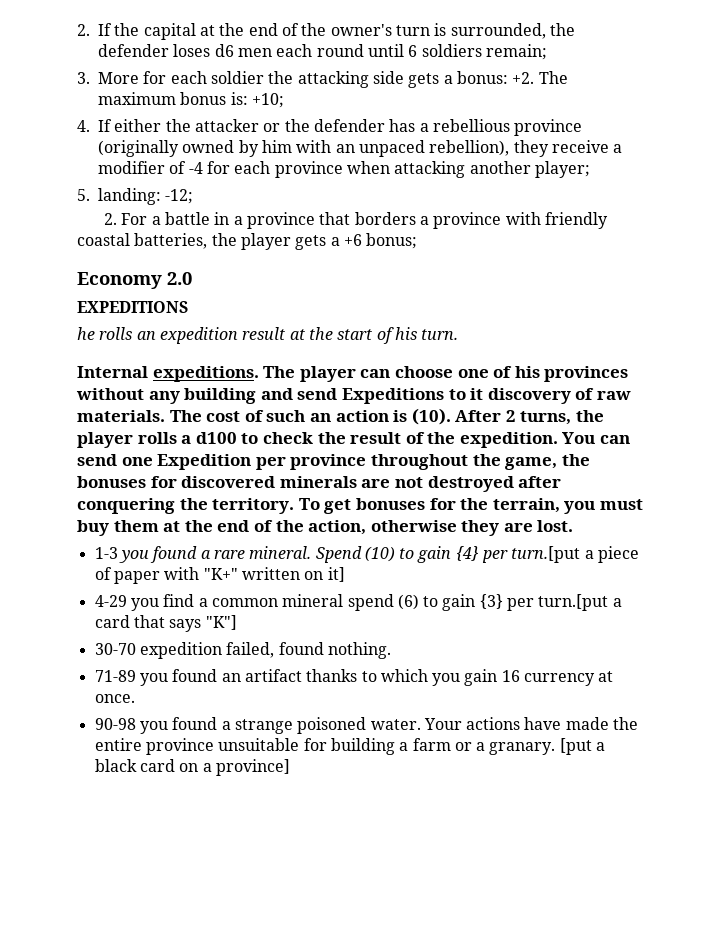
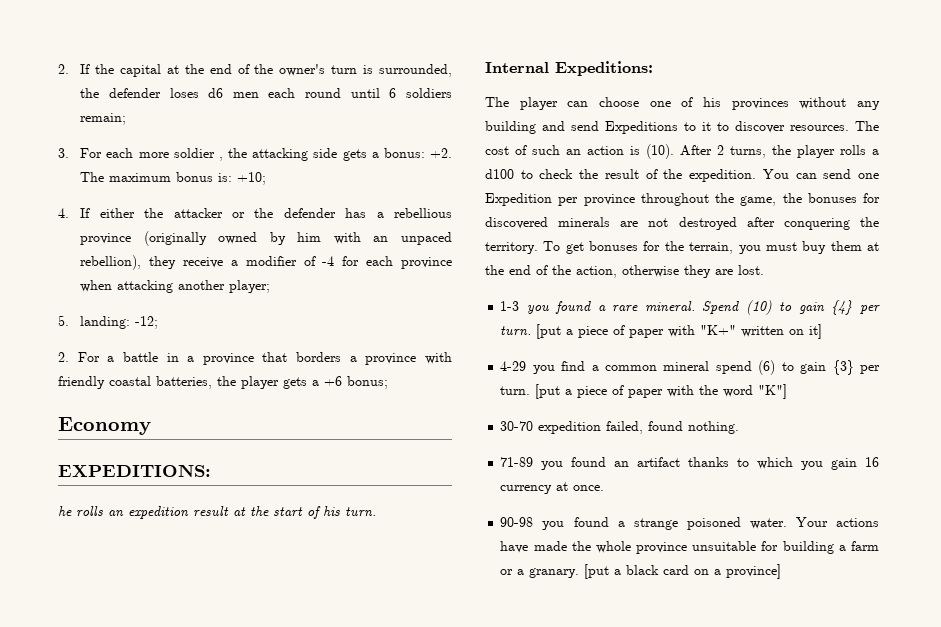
[98,71,264,84] More for each soldier -> [80,148,223,161] For each more soldier ,
[167,272,192,285] [77,301,188,313] 2.0 // EXPEDITIONS -> [58,464,211,477] // EXPEDITIONS:
[152,366,259,382] expeditions. -> [555,61,653,76] Expeditions: //
[487,388,631,404] [77,410,165,422] discovery of raw materials. -> [717,121,849,133] to discover resources.
[511,546,581,563] turn.[put -> [500,324,562,339] turn. [put
[538,594,622,611] [94,615,202,632] turn.[put a card that says -> [500,384,754,399] turn. [put a piece of paper with the word
[94,738,142,751] entire -> [595,541,631,553] whole

